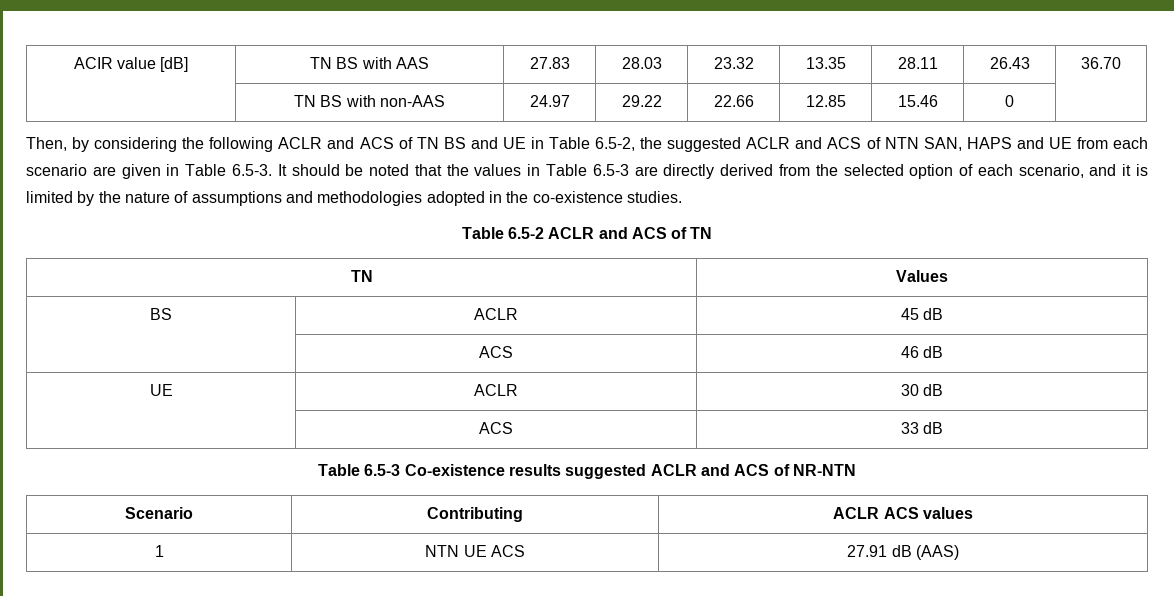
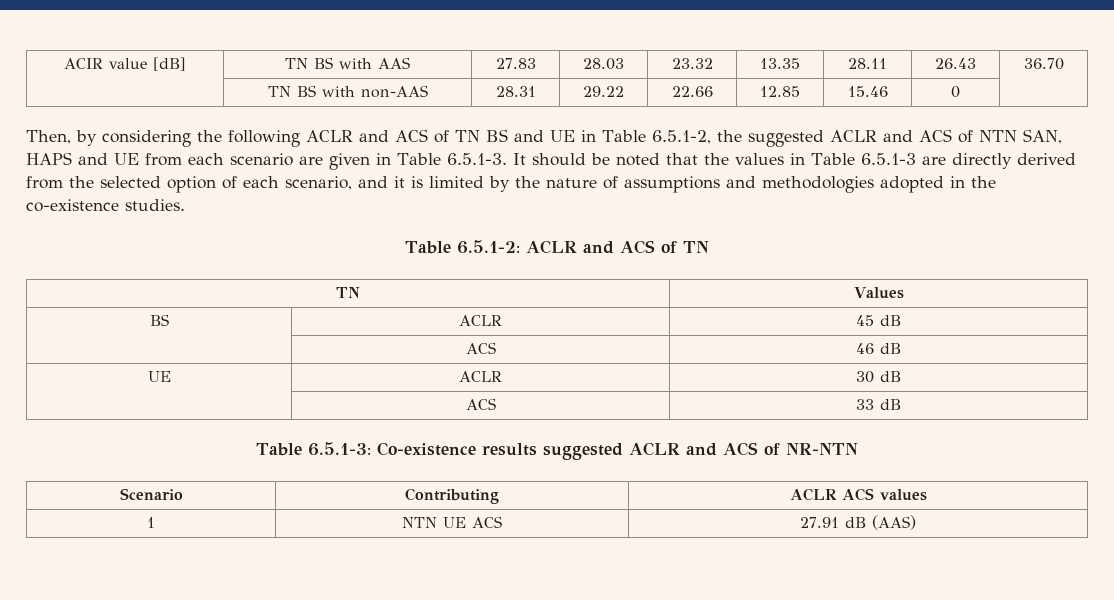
[529,95,570,107] 24.97 -> [495,86,536,97] 28.31
[595,137,636,151] 6.5-2, -> [651,130,711,144] 6.5.1-2,
[231,164,272,176] 6.5-3. -> [446,153,507,165] 6.5.1-3.
[592,164,629,176] 6.5-3 -> [860,153,916,165] 6.5.1-3
[507,227,544,239] 6.5-2 -> [456,240,520,254] 6.5.1-2:
[364,464,401,476] 6.5-3 -> [307,442,371,456] 6.5.1-3:

